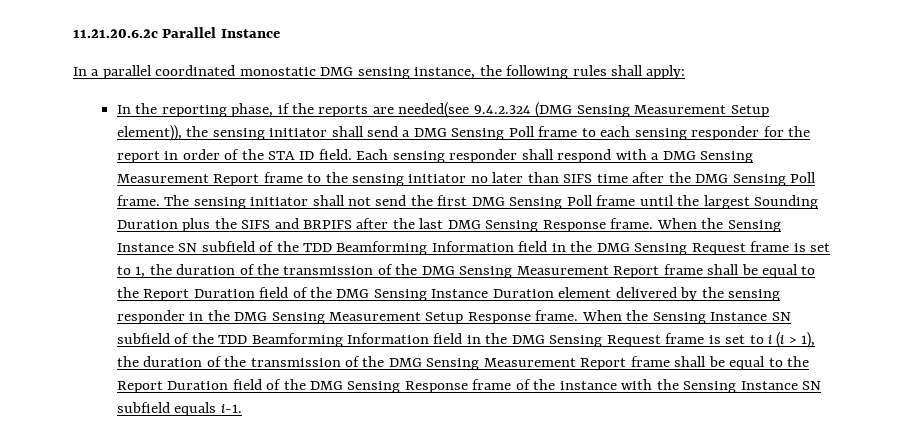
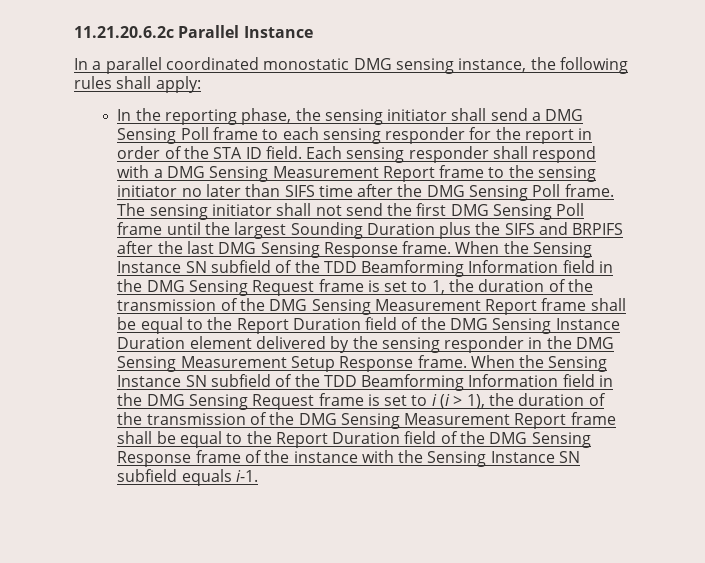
[277,102,769,118] [116,125,182,141] if the reports are needed(see 9.4.2.324 (DMG Sensing Measurement Setup element)), -> (292, 116) none

